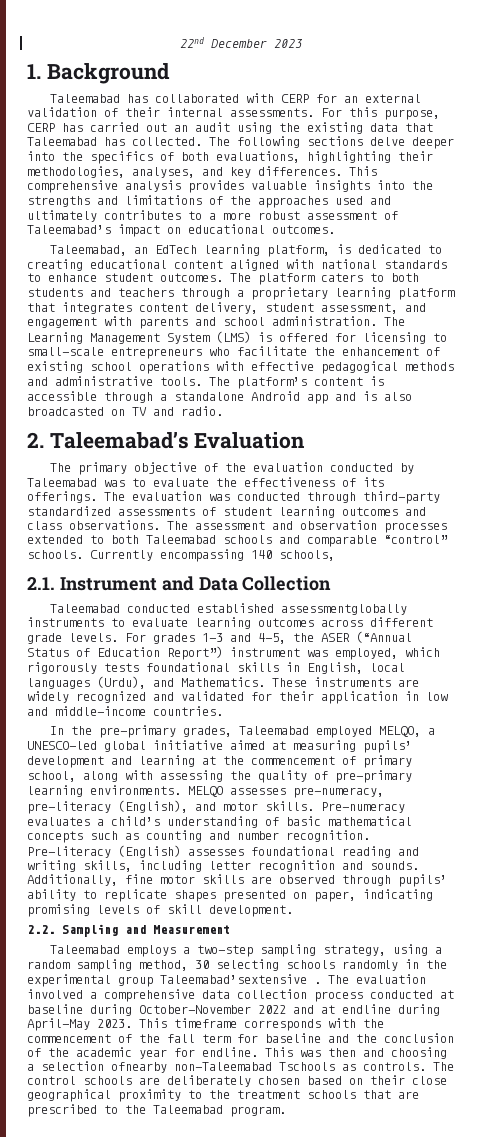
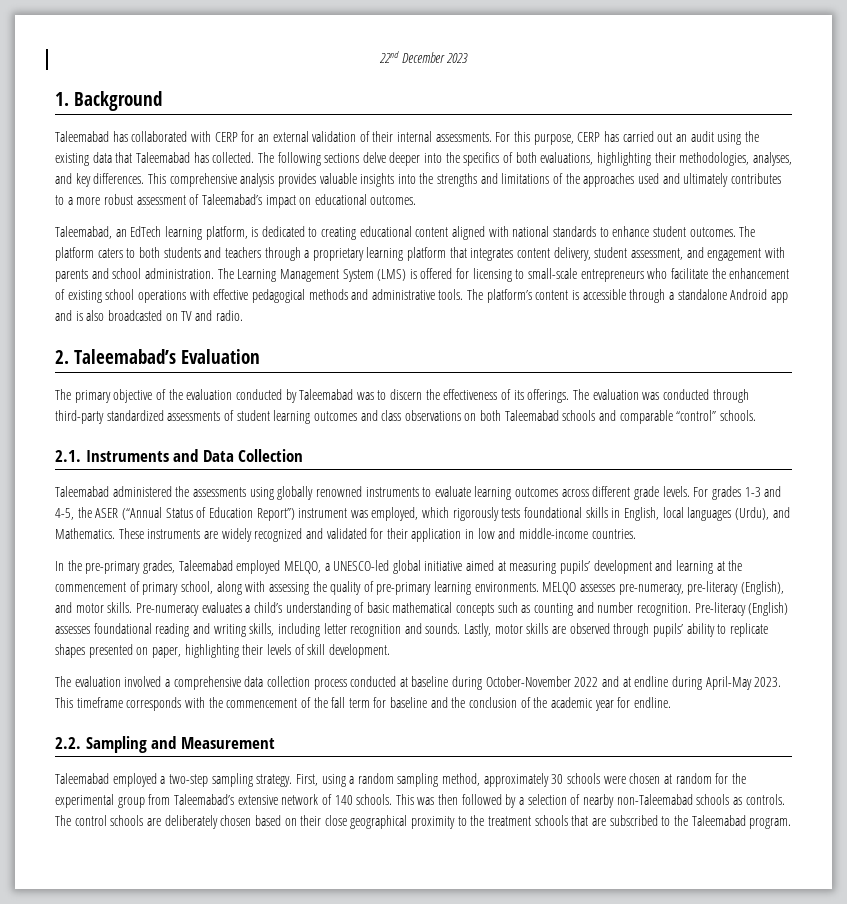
[153,478,209,487] evaluate -> [390,389,423,400] discern
[69,520,447,533] [27,535,104,544] observations. The assessment and observation processes extended to -> [404,410,477,421] observations on
[90,549,335,562] Currently encompassing 140 schools, -> (756, 415) none
[59,577,157,591] Instrument -> [85,450,169,462] Instruments
[126,603,407,615] conducted established assessmentglobally -> [112,486,362,500] administered the assessments using globally renowned
[27,874,153,886] Additionally, fine -> [464,623,492,637] Lastly,
[363,889,433,901] [27,904,90,917] indicating promising -> [184,644,264,658] highlighting their
[27,924,230,937] [49,944,442,957] [27,959,447,972] [27,974,321,987] 2.2. Sampling and Measurement // Taleemabad employs a two-step sampling strategy, using a random sampling method, 30 selecting schools randomly in the experimental group Taleemabad’sextensive . -> (390, 651) none
[265,1047,447,1059] [27,1061,335,1073] This was then and choosing a selection ofnearby non-Taleemabad Tschools -> [55,736,275,753] [55,773,746,787] [55,794,730,808] // 2.2. Sampling and Measurement // Taleemabad employed a two-step sampling strategy. First, using a random sampling method, approximately 30 schools were chosen at random for the experimental group from Taleemabad’s extensive network of 140 schools. This was then followed by a selection of nearby non-Taleemabad schools
[27,1104,97,1117] prescribed -> [609,815,658,826] subscribed

